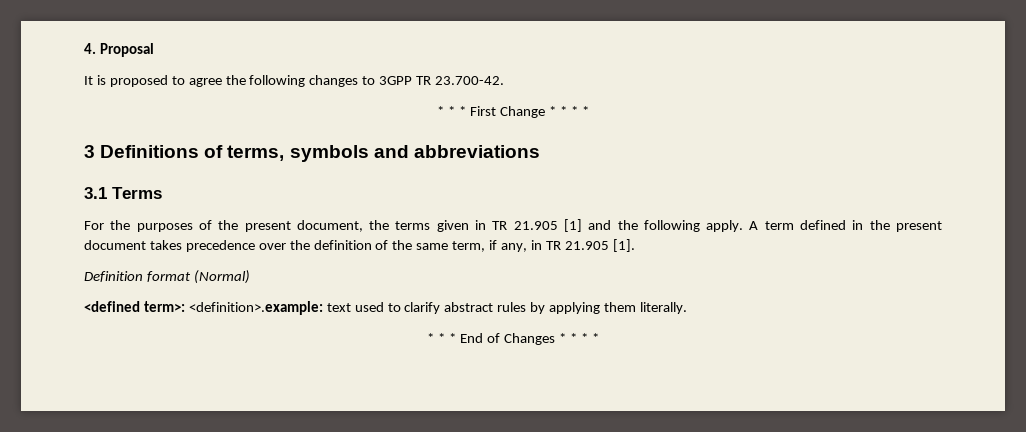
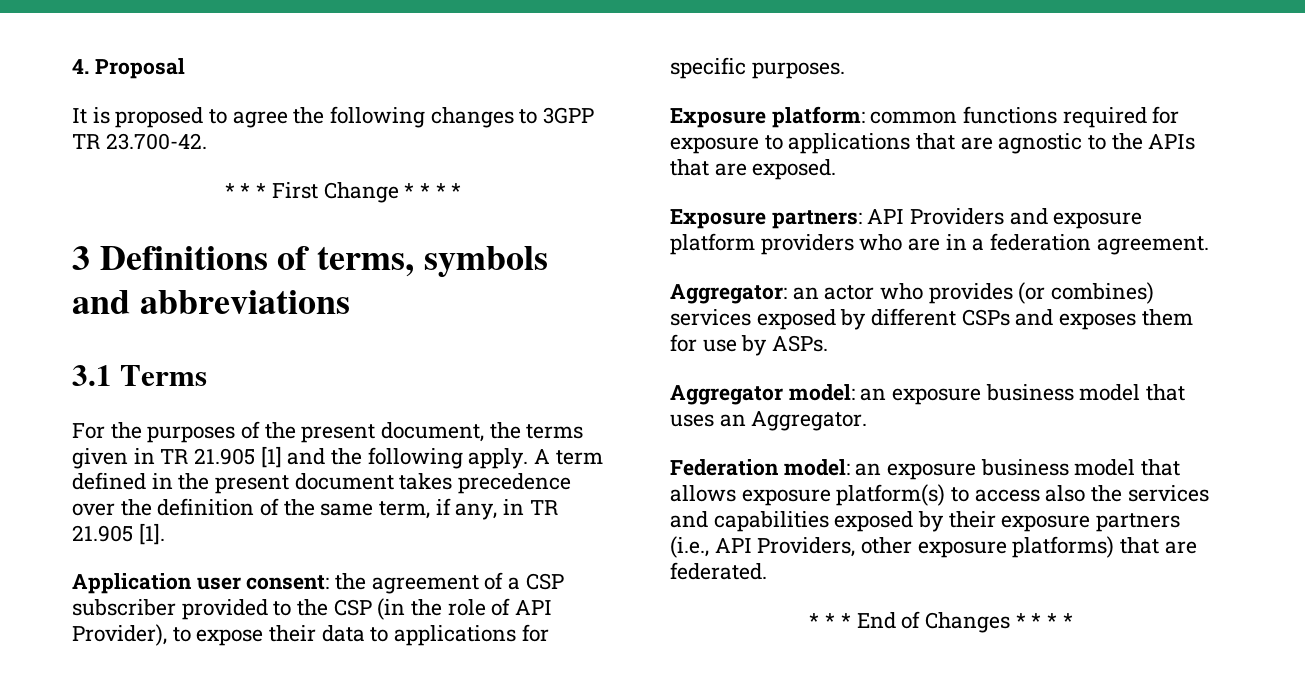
[84,270,250,284] [84,301,687,315] Definition format (Normal) // <defined term>: <definition>.example: text used to clarify abstract rules by applying them literally. -> [72,572,564,594] [72,598,553,620] [72,624,549,646] [670,57,845,79] [670,106,1180,128] [670,133,1196,154] [670,159,837,180] [670,208,1143,229] [670,233,1209,255] [670,282,1155,304] [670,308,1193,330] [670,334,829,356] [670,384,1186,405] [670,411,868,431] [670,459,1181,480] [670,484,1209,506] [670,511,1181,532] [670,536,1197,558] [670,562,767,580] Application user consent: the agreement of a CSP subscriber provided to the CSP (in the role of API Provider), to expose their data to applications for specific purposes. // Exposure platform: common functions required for exposure to applications that are agnostic to the APIs that are exposed. // Exposure partners: API Providers and exposure platform providers who are in a federation agreement. // Aggregator: an actor who provides (or combines) services exposed by different CSPs and exposes them for use by ASPs. // Aggregator model: an exposure business model that uses an Aggregator. // Federation model: an exposure business model that allows exposure platform(s) to access also the services and capabilities exposed by their exposure partners (i.e., API Providers, other exposure platforms) that are federated.

